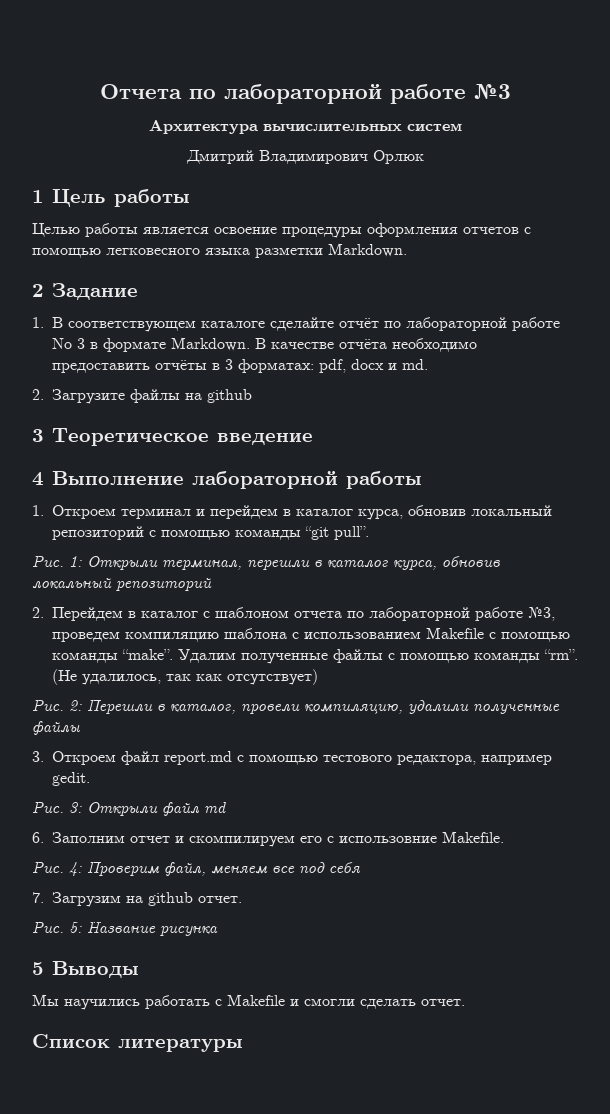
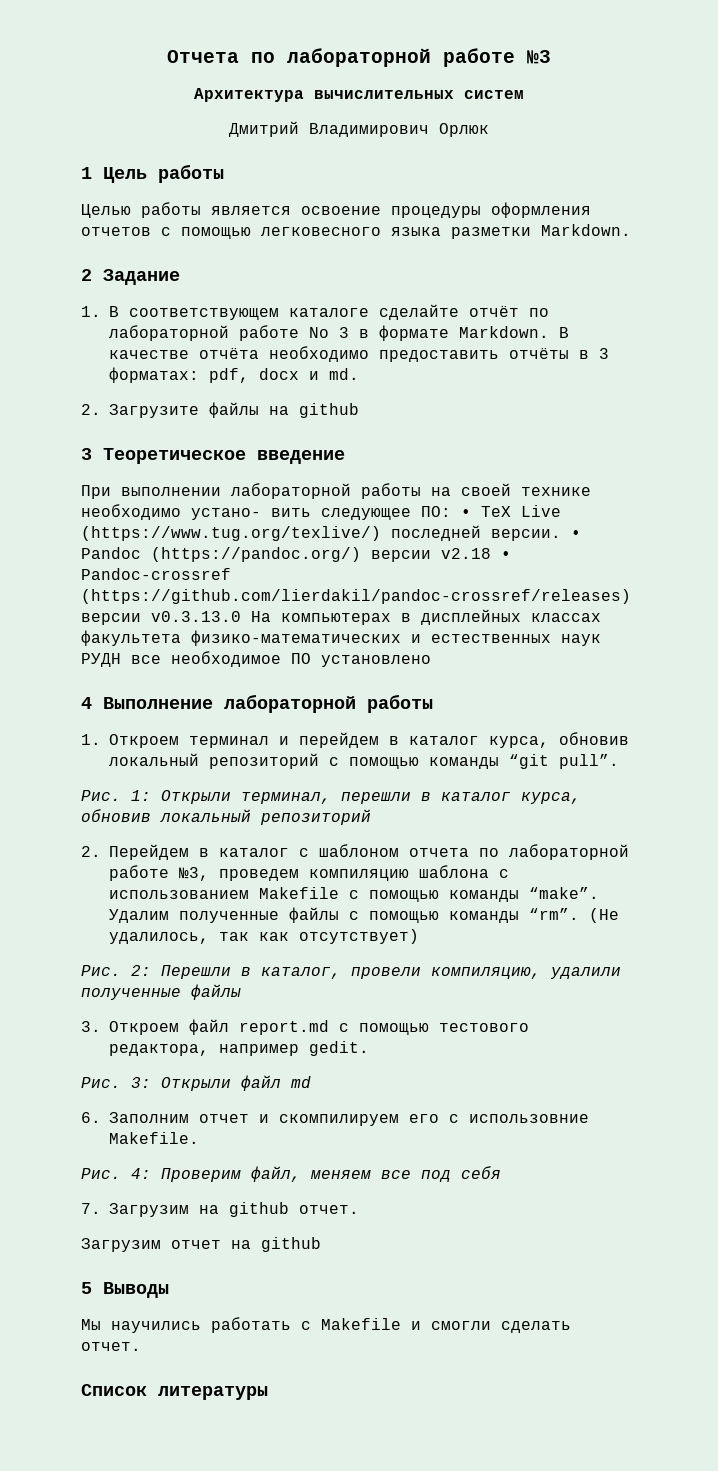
(313, 439) none -> [81,483,591,499] [81,504,561,520] [81,525,581,541] [81,547,511,562] [81,568,231,580] [81,589,631,604] [81,609,601,625] [81,630,601,646] [81,651,431,667] // При выполнении лабораторной работы на своей технике необходимо устано- вить следующее ПО: • TeX Live (https://www.tug.org/texlive/) последней версии. • Pandoc (https://pandoc.org/) версии v2.18 • Pandoc-crossref (https://github.com/lierdakil/pandoc-crossref/releases) версии v0.3.13.0 На компьютерах в дисплейных классах факультета физико-математических и естественных наук РУДН все необходимое ПО установлено
[32,921,218,937] Рис. 5: Название рисунка -> [81,1237,321,1252] Загрузим отчет на github

